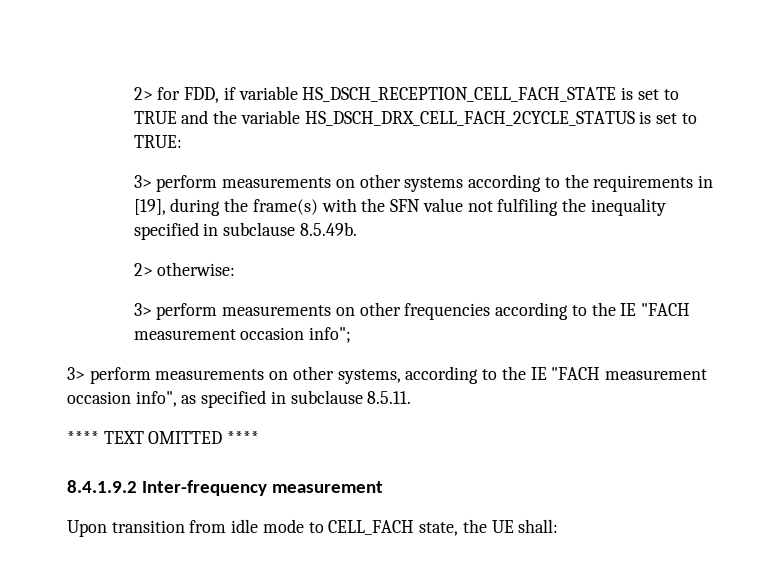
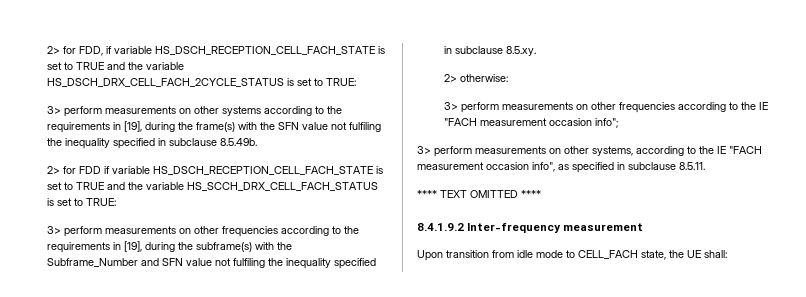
(357, 229) none -> [47,166,384,175] [47,182,379,191] [47,198,117,206] [47,226,360,237] [47,241,293,253] [47,258,377,269] [444,46,537,56] // 2> for FDD if variable HS_DSCH_RECEPTION_CELL_FACH_STATE is set to TRUE and the variable HS_SCCH_DRX_CELL_FACH_STATUS is set to TRUE: // 3> perform measurements on other frequencies according to the requirements in [19], during the subframe(s) with the Subframe_Number and SFN value not fulfiling the inequality specified in subclause 8.5.xy.

